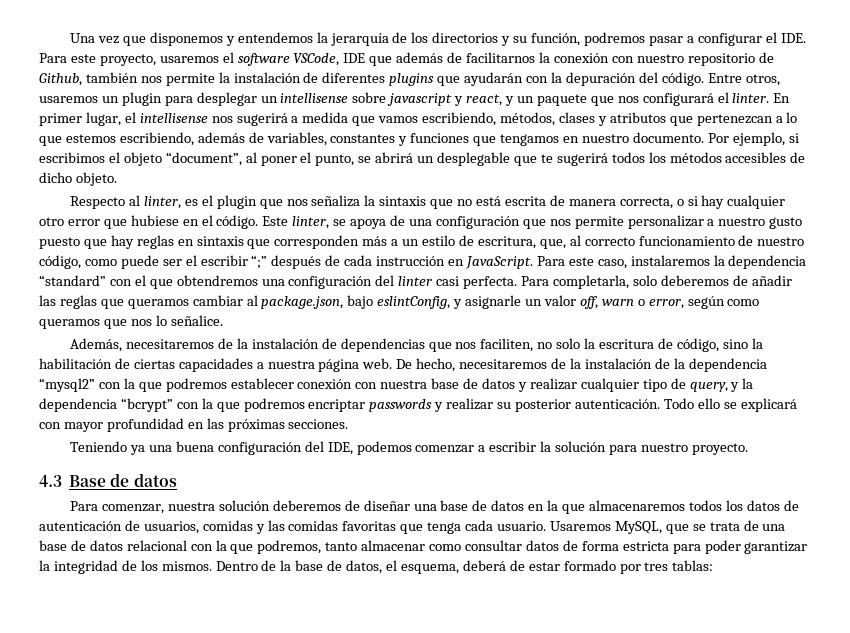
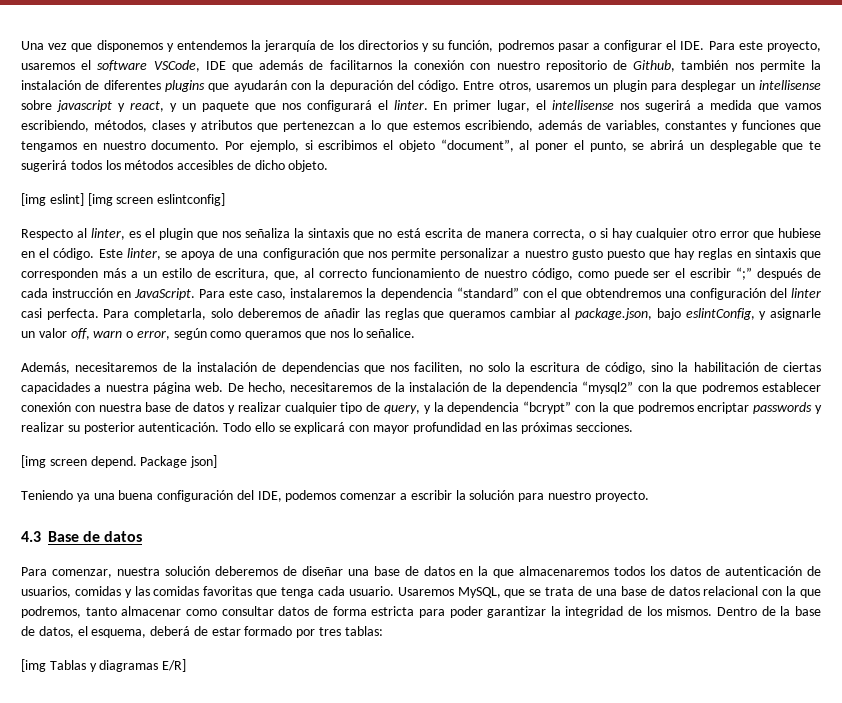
(117, 179) none -> [21,193,226,206] // [img eslint] [img screen eslintconfig]
(349, 424) none -> [21,455,218,468] // [img screen depend. Package json]
(714, 565) none -> [21,659,187,672] // [img Tablas y diagramas E/R]

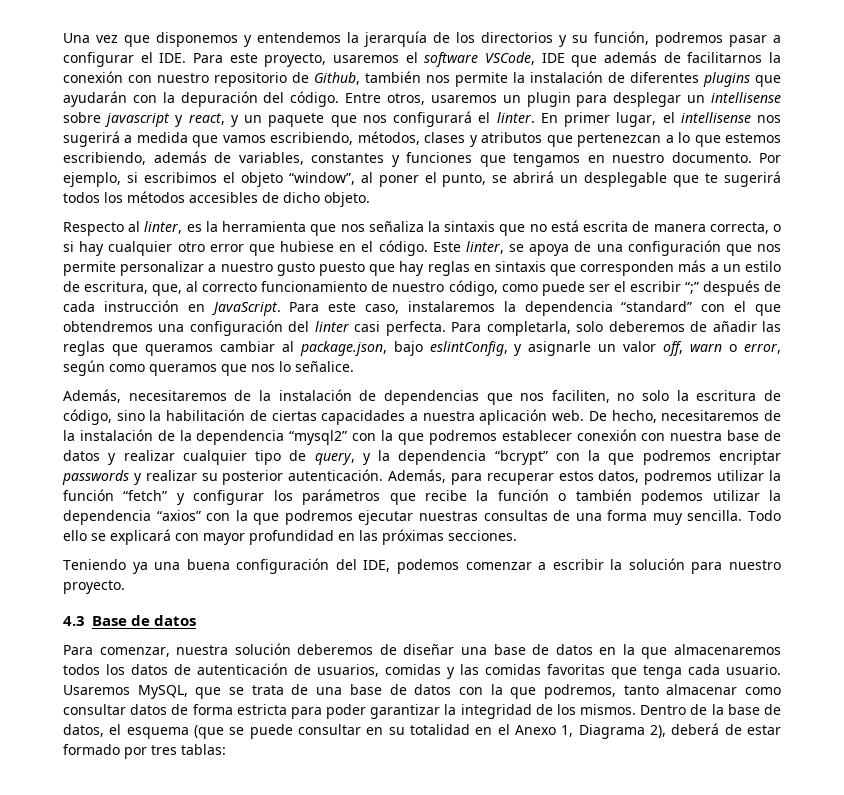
[440,139,514,152] “document”, -> [288,172,355,185] “window”,
[21,193,226,206] // [img eslint] [img screen eslintconfig] -> (370, 199) none
[145,228,194,240] el plugin -> [205,221,307,232] la herramienta
[152,382,191,394] página -> [479,409,548,425] aplicación
(220, 427) none -> [388,469,781,485] [63,489,782,505] [63,510,743,525] Además, para recuperar estos datos, podremos utilizar la función “fetch” y configurar los parámetros que recibe la función o también podemos utilizar la dependencia “axios” con la que podremos ejecutar nuestras consultas de una forma muy sencilla.
[21,455,218,468] // [img screen depend. Package json] -> (517, 535) none
[703,586,759,596] relacional -> (452, 689) none
[91,629,147,638] esquema, -> [126,724,666,739] esquema (que se puede consultar en su totalidad en el Anexo 1, Diagrama 2),
[21,659,187,672] // [img Tablas y diagramas E/R] -> (226, 749) none

